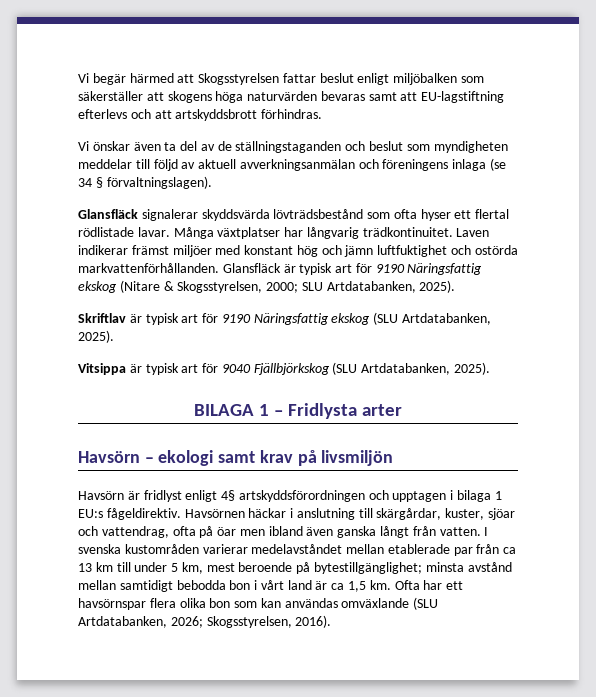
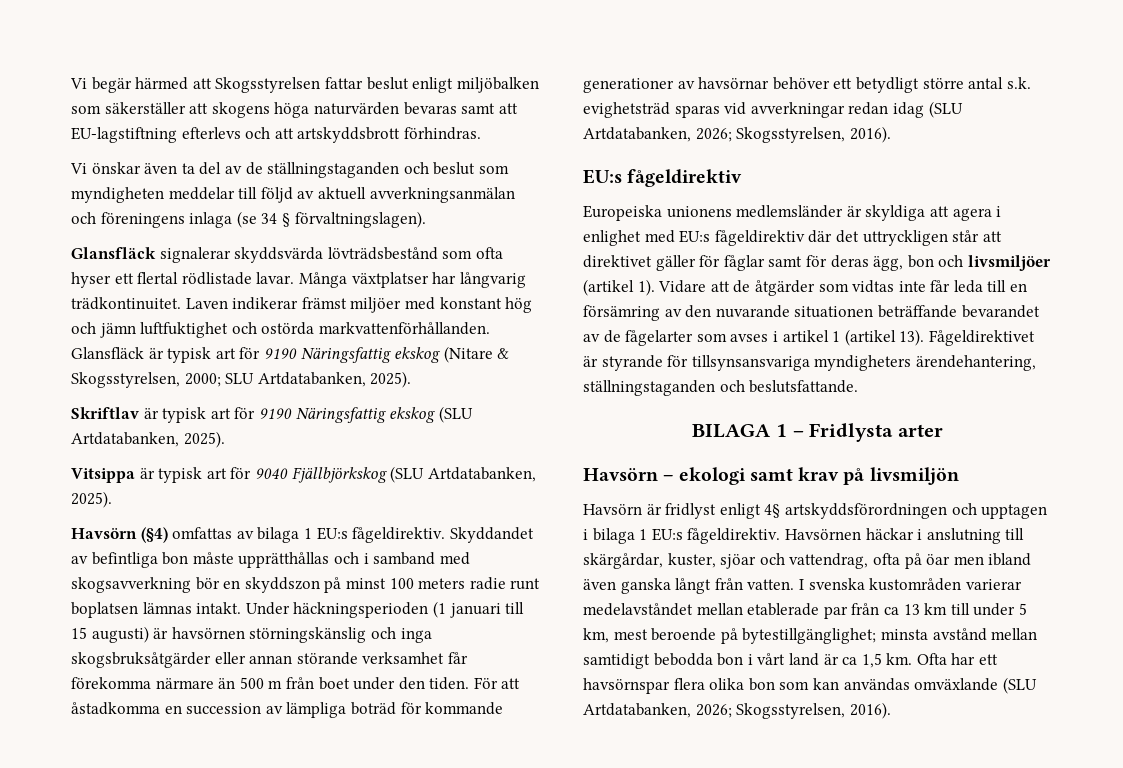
(491, 368) none -> [71,527,534,543] [71,552,470,568] [71,577,541,593] [71,601,525,618] [71,626,432,643] [71,652,468,668] [71,677,521,690] [71,702,504,718] [583,77,1031,93] [583,101,963,118] [583,126,891,143] [583,169,743,187] [583,205,1002,221] [583,230,1002,246] [583,255,1051,271] [583,279,1028,296] [583,305,1040,321] [583,329,1035,346] [583,355,1036,371] [583,380,859,396] // Havsörn (§4) omfattas av bilaga 1 EU:s fågeldirektiv. Skyddandet av befintliga bon måste upprätthållas och i samband med skogsavverkning bör en skyddszon på minst 100 meters radie runt boplatsen lämnas intakt. Under häckningsperioden (1 januari till 15 augusti) är havsörnen störningskänslig och inga skogsbruksåtgärder eller annan störande verksamhet får förekomma närmare än 500 m från boet under den tiden. För att åstadkomma en succession av lämpliga boträd för kommande generationer av havsörnar behöver ett betydligt större antal s.k. evighetsträd sparas vid avverkningar redan idag (SLU Artdatabanken, 2026; Skogsstyrelsen, 2016). // EU:s fågeldirektiv // Europeiska unionens medlemsländer är skyldiga att agera i enlighet med EU:s fågeldirektiv där det uttryckligen står att direktivet gäller för fåglar samt för deras ägg, bon och livsmiljöer (artikel 1). Vidare att de åtgärder som vidtas inte får leda till en försämring av den nuvarande situationen beträffande bevarandet av de fågelarter som avses i artikel 1 (artikel 13). Fågeldirektivet är styrande för tillsynsansvariga myndigheters ärendehantering, ställningstaganden och beslutsfattande.

